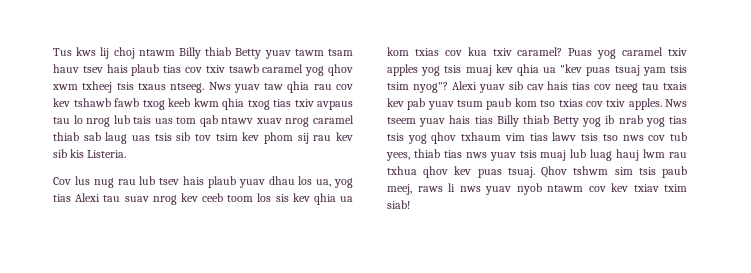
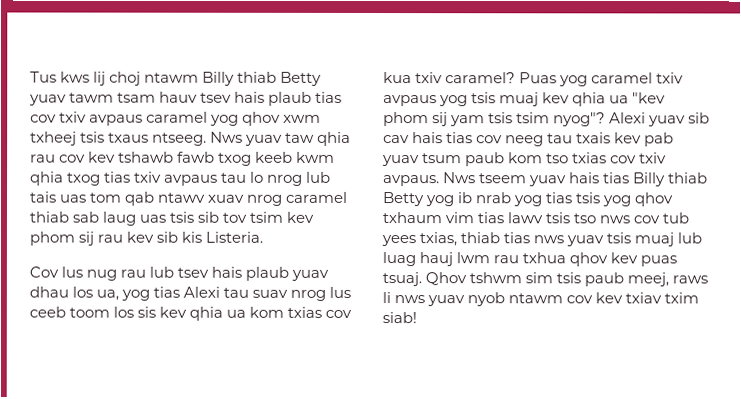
[228,64,259,73] tsawb -> [89,114,144,126] avpaus
[180,193,198,202] kev -> [329,286,352,298] lus
[387,64,418,76] apples -> [383,95,437,107] avpaus
[586,65,640,76] puas tsuaj -> [383,112,449,127] phom sij
[628,98,662,110] apples. -> [383,175,440,187] avpaus.
[386,152,410,161] yees, -> [381,232,458,247] yees txias,

